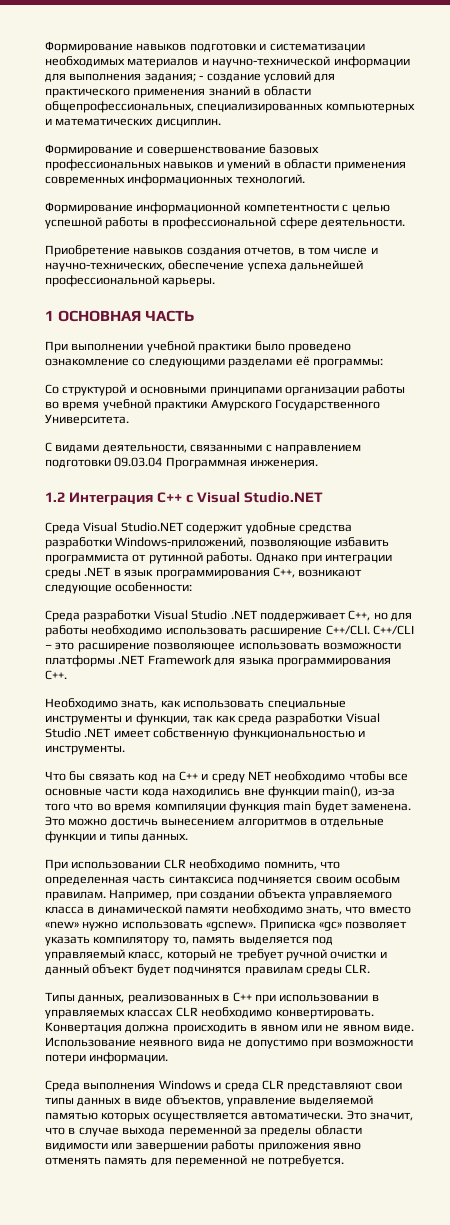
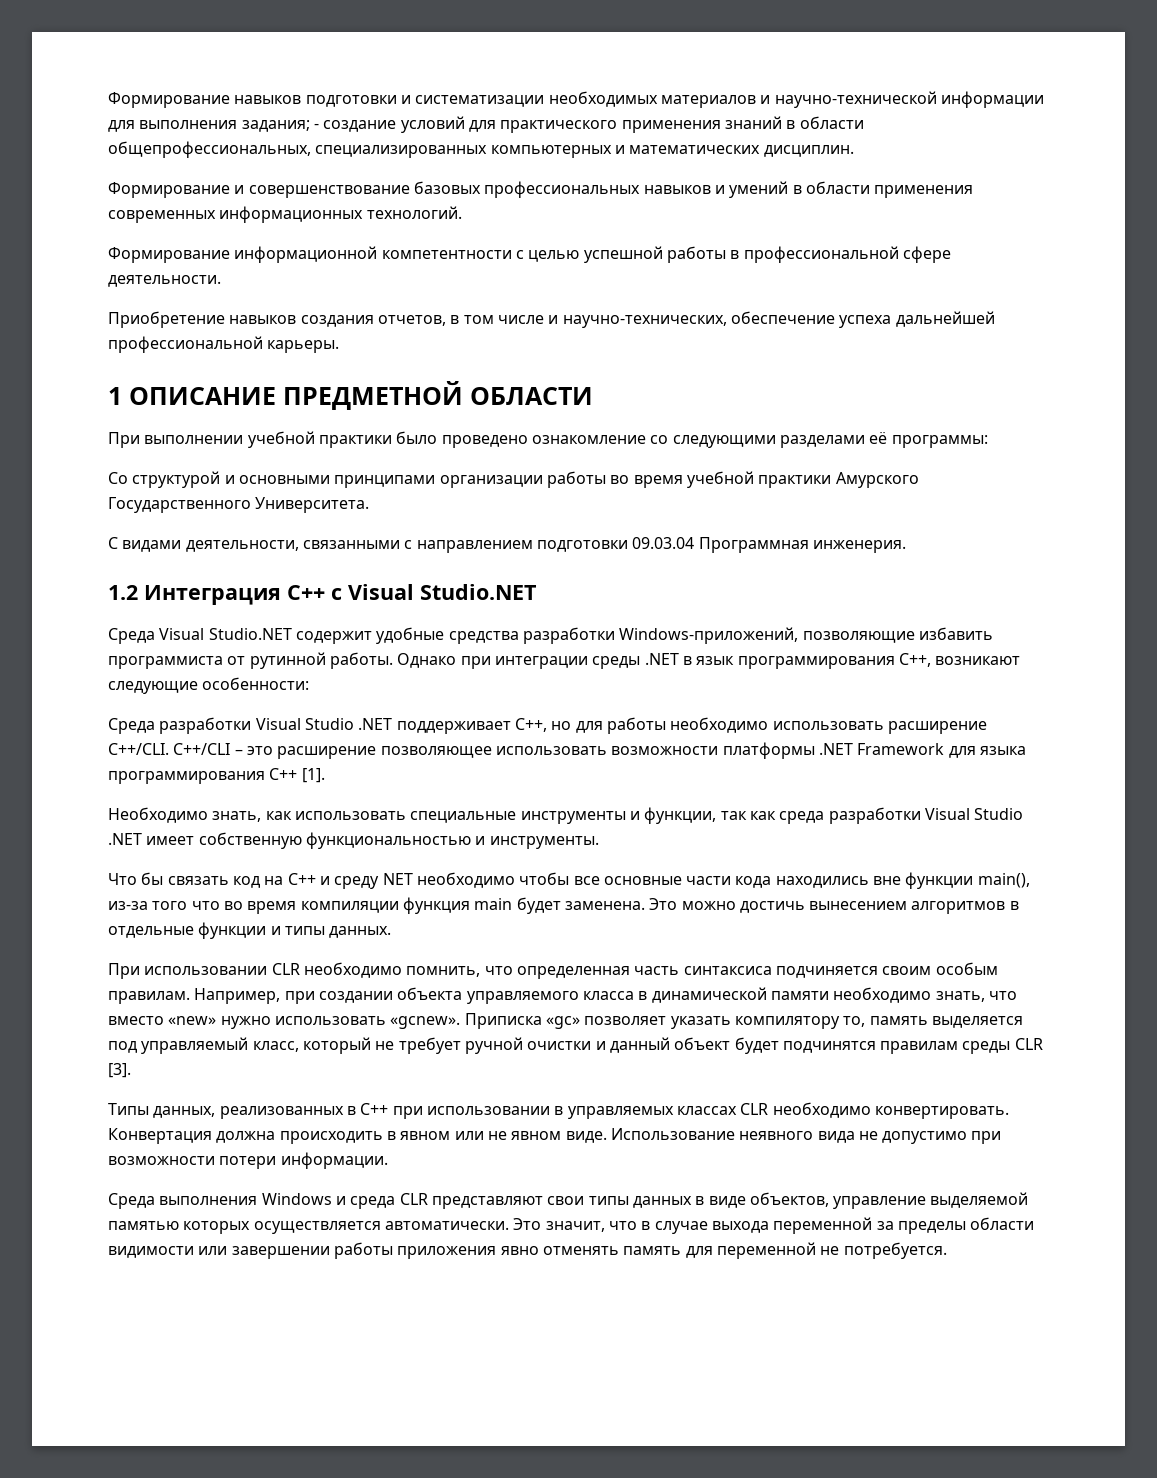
[58,310,195,322] ОСНОВНАЯ ЧАСТЬ -> [129,381,593,410] ОПИСАНИЕ ПРЕДМЕТНОЙ ОБЛАСТИ
[45,670,67,680] C++. -> [269,768,325,783] C++ [1].
[345,964,371,974] CLR. -> [1014,1038,1043,1050] [108,1063,131,1078] CLR [3].

